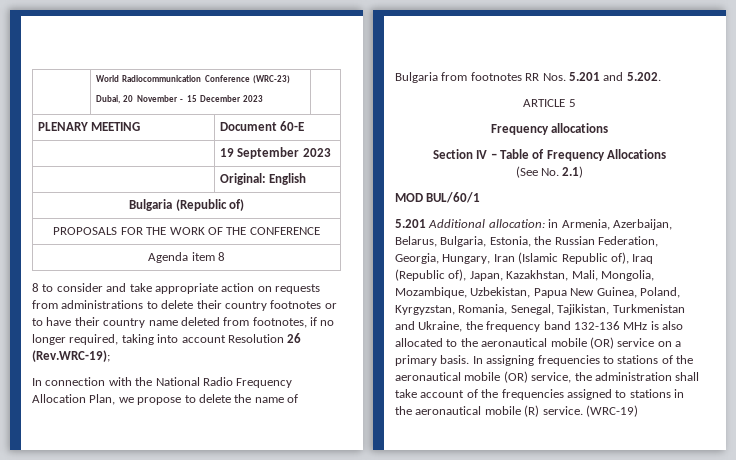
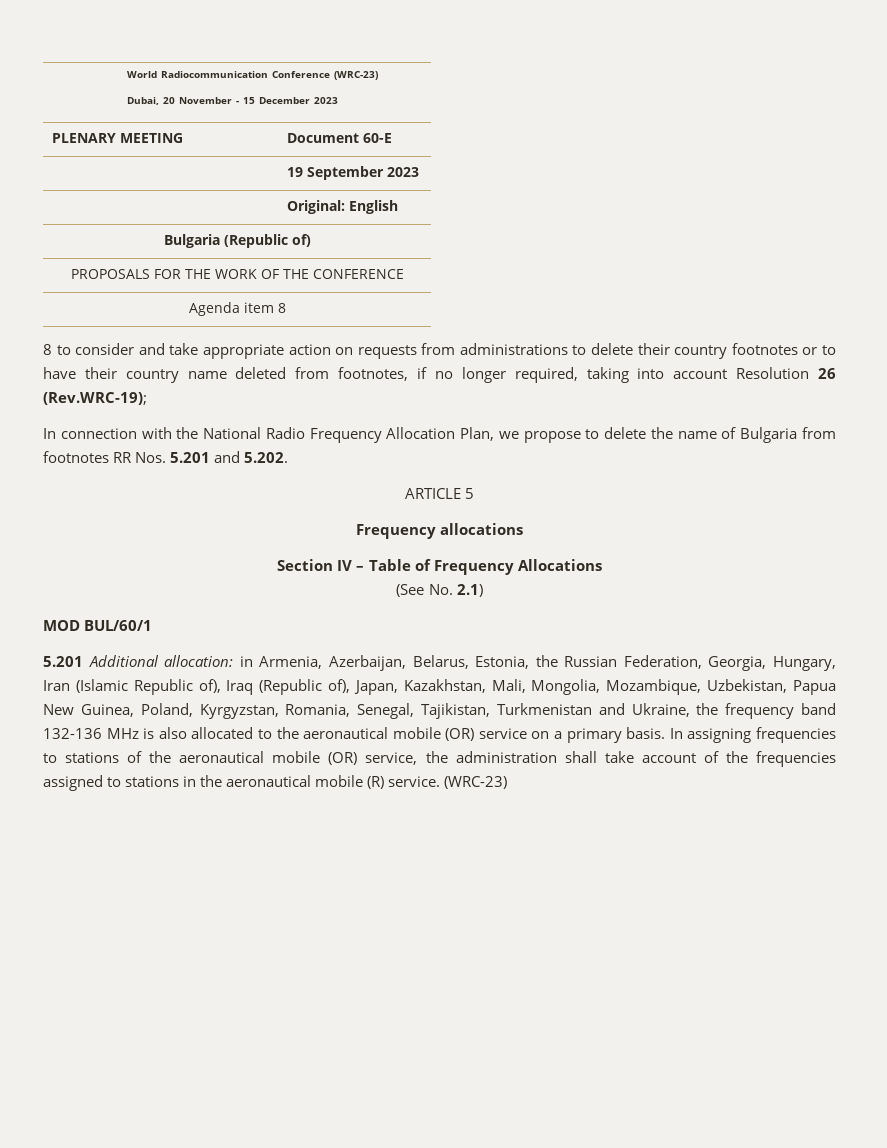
[440,236,487,247] Bulgaria, -> (469, 662) none
[585,405,638,417] (WRC-19) -> [444,776,508,789] (WRC-23)

